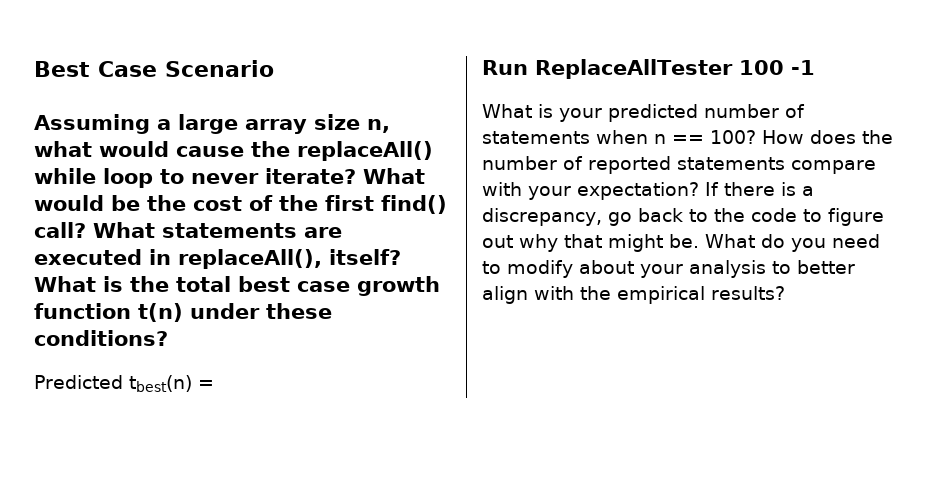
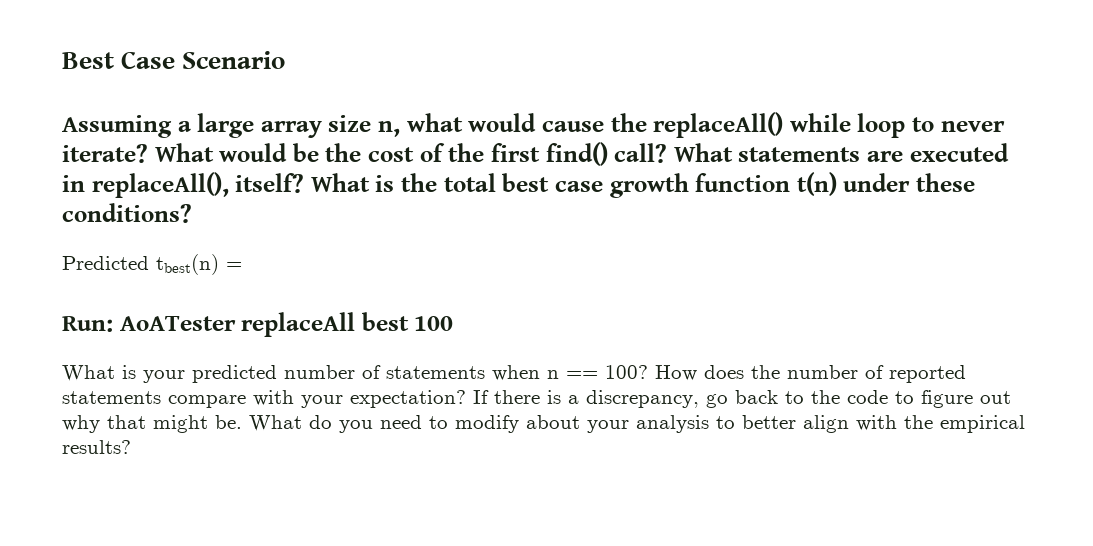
[482,59,733,79] Run ReplaceAllTester -> [62,312,409,337] Run: AoATester replaceAll best
[790,60,815,75] -1 -> (454, 323) none

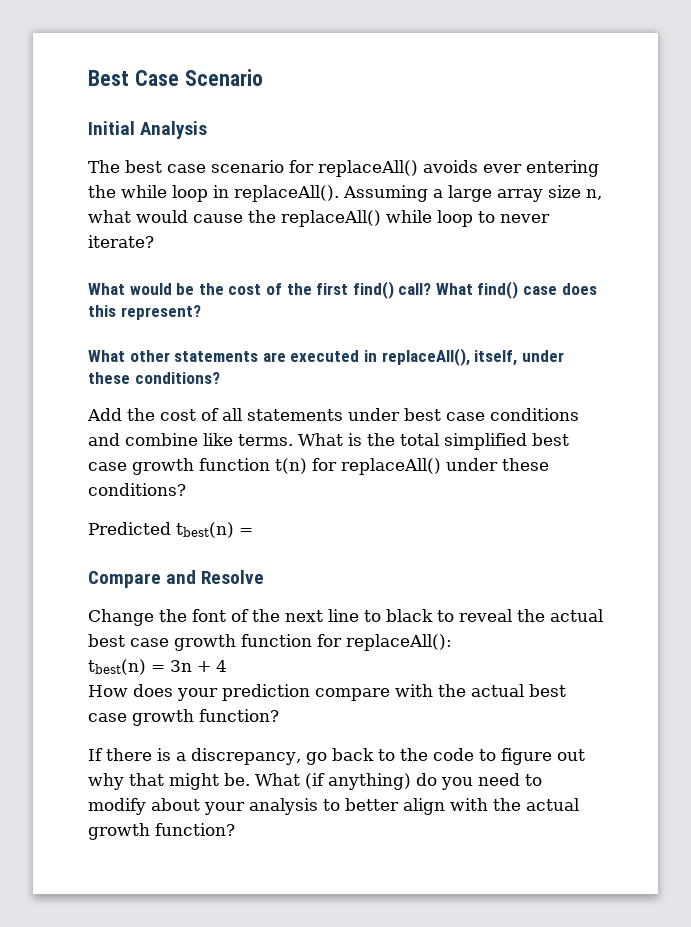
(286, 60) none -> [88,121,208,139] [88,160,599,177] [88,185,339,202] Initial Analysis // The best case scenario for replaceAll() avoids ever entering the while loop in replaceAll().
(148, 153) none -> (154, 241) //
(733, 152) none -> [477,281,597,299] [88,305,201,320] [88,350,170,362] find() case does this represent? // What other
[235,173,305,193] itself? -> [474,350,564,366] [88,372,220,384] [87,408,579,421] [88,433,293,446] itself, under these conditions? // Add the cost of all statements under best case conditions and combine like terms.
(496, 182) none -> [444,433,527,450] simplified
(837, 184) none -> [312,458,441,475] for replaceAll()
[62,312,454,337] [62,365,966,383] [62,390,466,408] Run: AoATester replaceAll best 100 // What is your predicted number of statements when n == 100? How does the number of reported statements compare with your expectation? -> [88,570,265,588] [88,609,603,626] [88,634,452,651] [88,659,227,675] [88,684,566,701] [88,709,279,726] Compare and Resolve // Change the font of the next line to black to reveal the actual best case growth function for replaceAll(): // tbest(n) = 3n + 4 // How does your prediction compare with the actual best case growth function? //
(302, 423) none -> [305,773,411,790] (if anything)
[940,415,1025,433] [62,440,131,454] empirical results? -> [526,798,579,811] [88,823,235,840] actual growth function?

